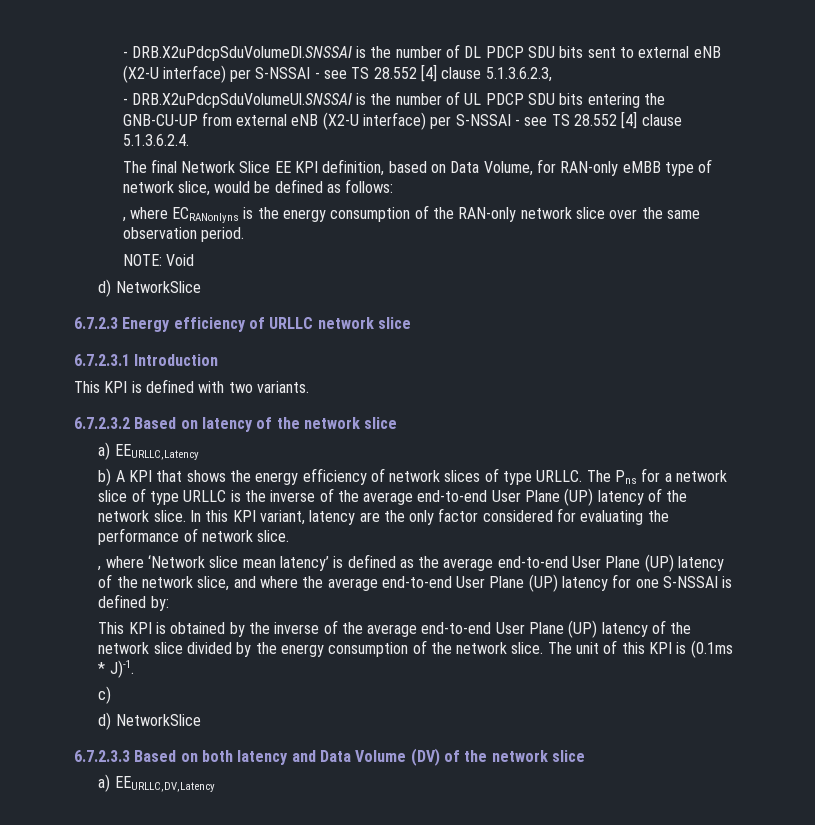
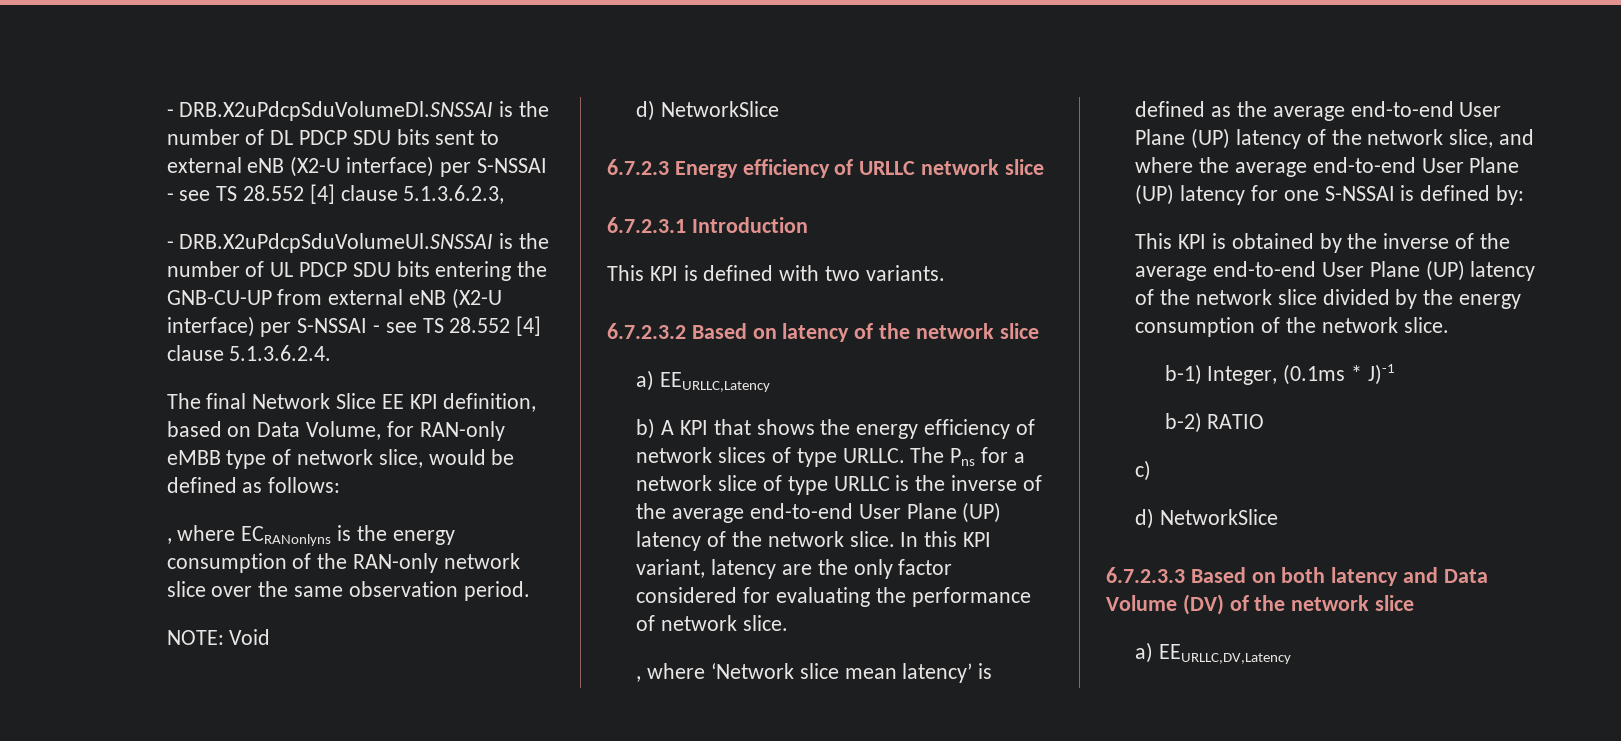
[547,640,733,658] [98,660,134,678] The unit of this KPI is (0.1ms * J)-1. -> [1164,364,1395,385] [1164,412,1265,433] // b-1) Integer, (0.1ms * J)-1 // b-2) RATIO

